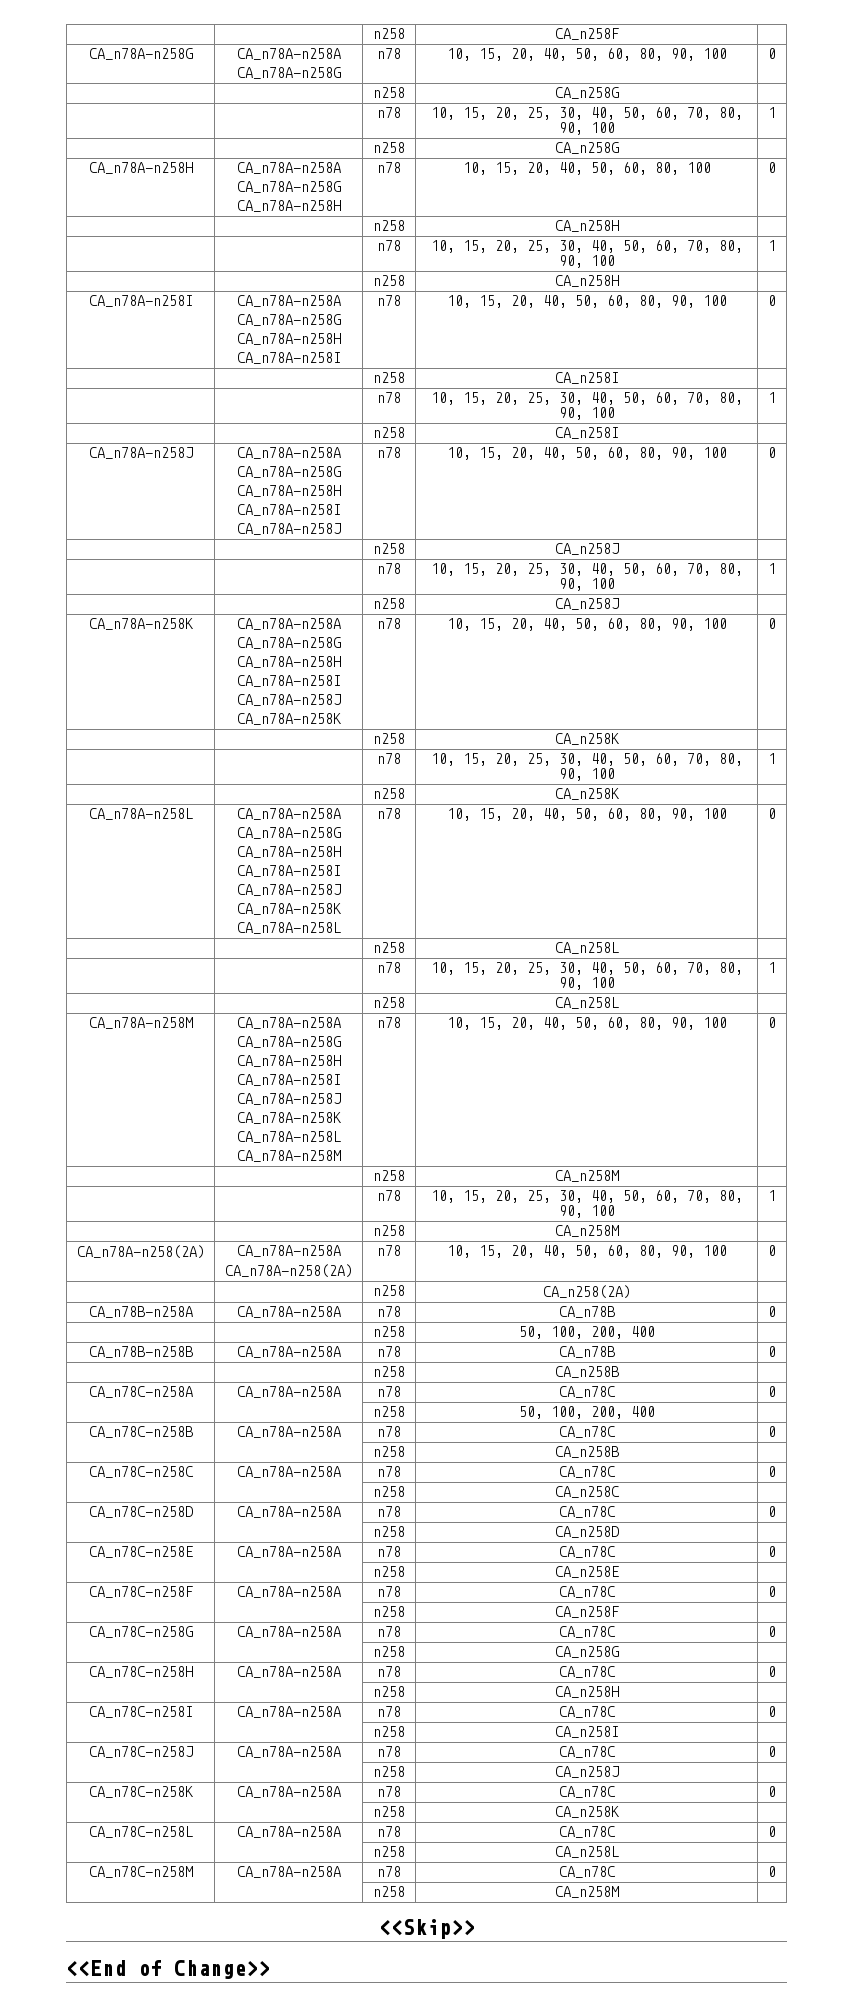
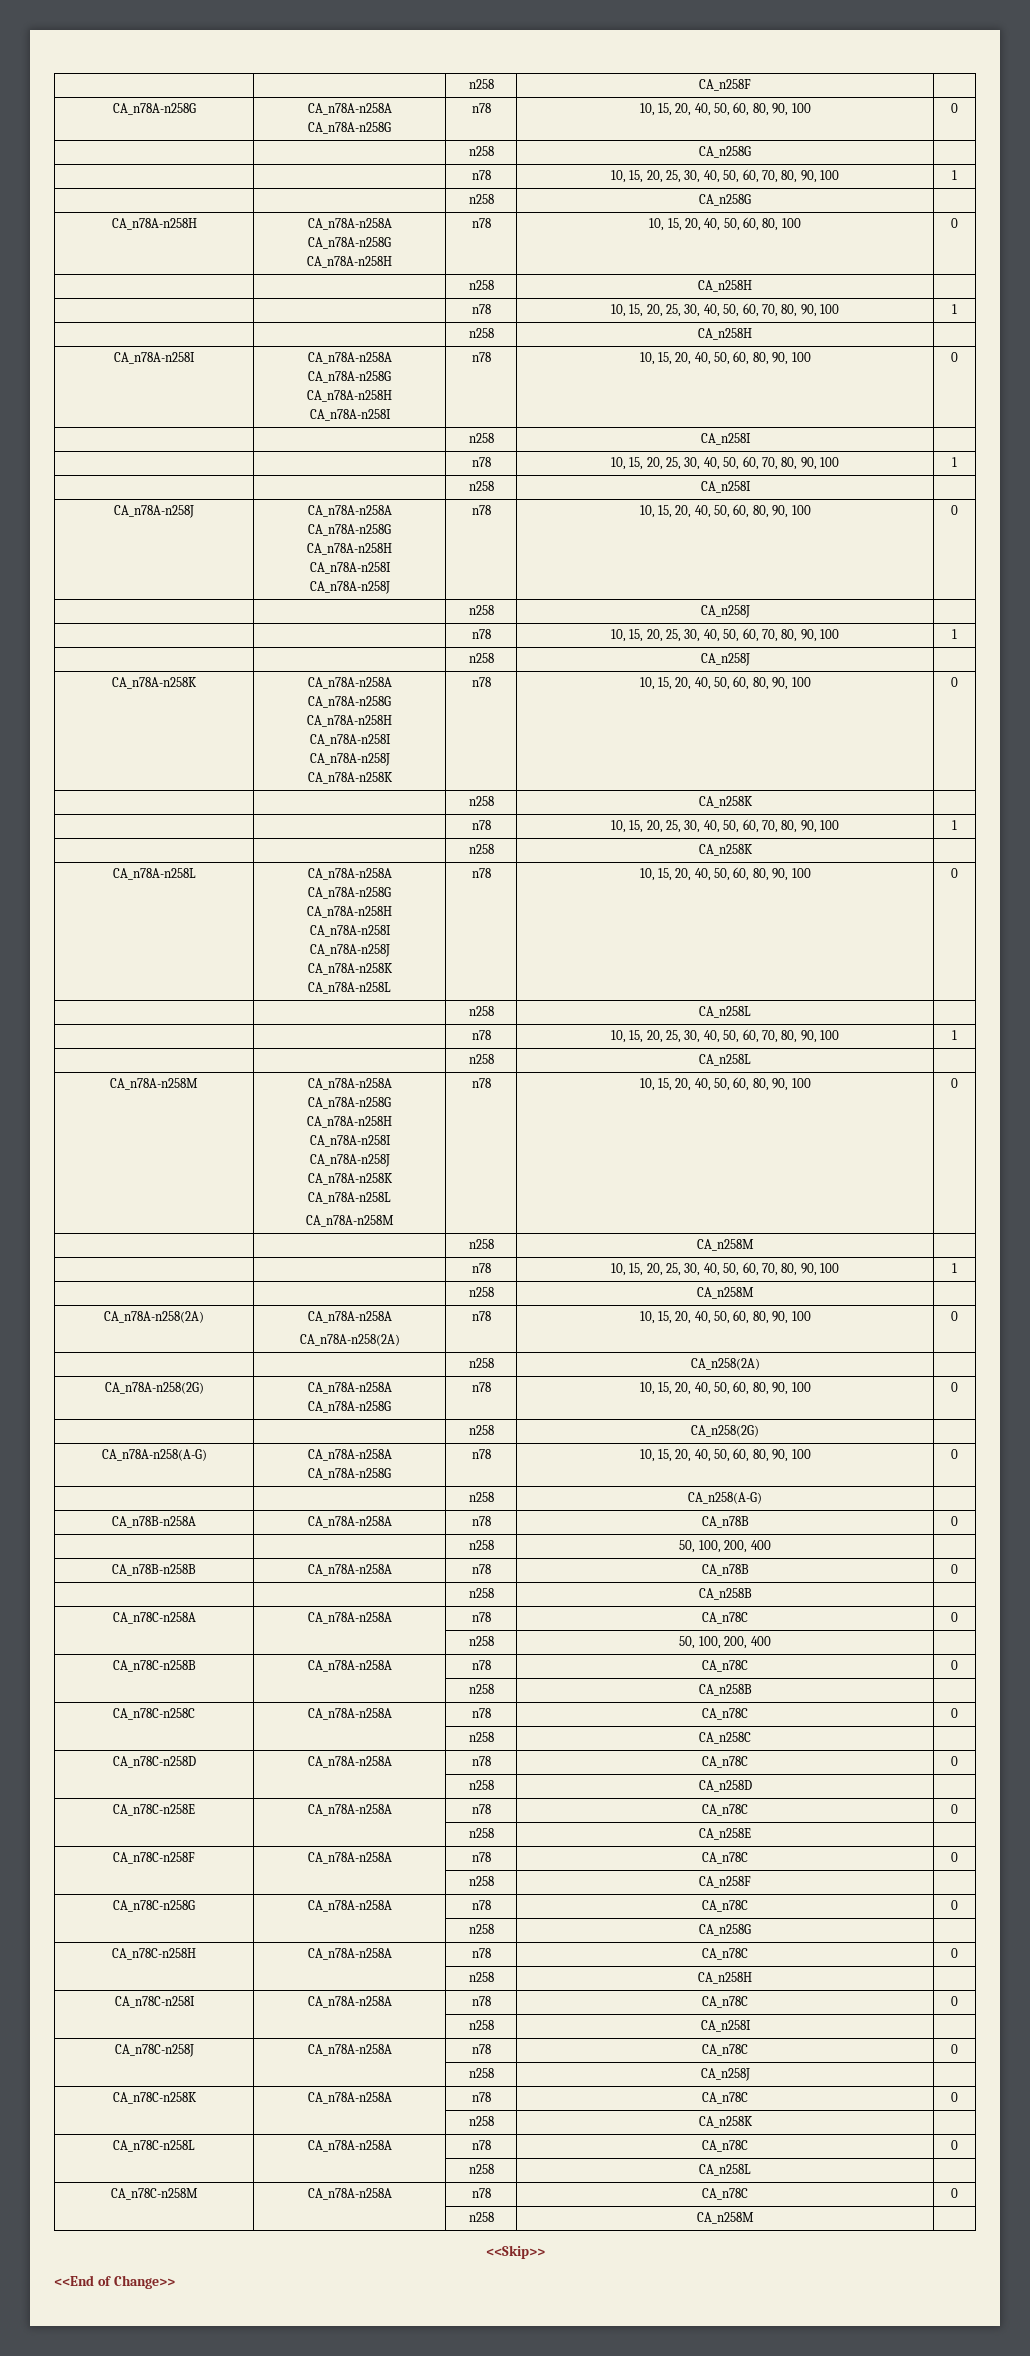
(631, 1292) none -> [104,1382,204,1394] [307,1382,392,1394] [308,1401,391,1413] [471,1382,491,1392] [639,1381,811,1395] [951,1382,958,1392] [468,1425,494,1435] [691,1425,759,1437] [101,1449,207,1461] [307,1449,392,1461] [308,1468,391,1480] [471,1449,491,1459] [639,1448,811,1462] [951,1449,958,1459] [468,1492,494,1502] [688,1492,762,1504] // CA_n78A-n258(2G) | CA_n78A-n258A // CA_n78A-n258G | n78 | 10, 15, 20, 40, 50, 60, 80, 90, 100 | 0 // | | n258 | CA_n258(2G) | // CA_n78A-n258(A-G) | CA_n78A-n258A // CA_n78A-n258G | n78 | 10, 15, 20, 40, 50, 60, 80, 90, 100 | 0 // | | n258 | CA_n258(A-G) |

